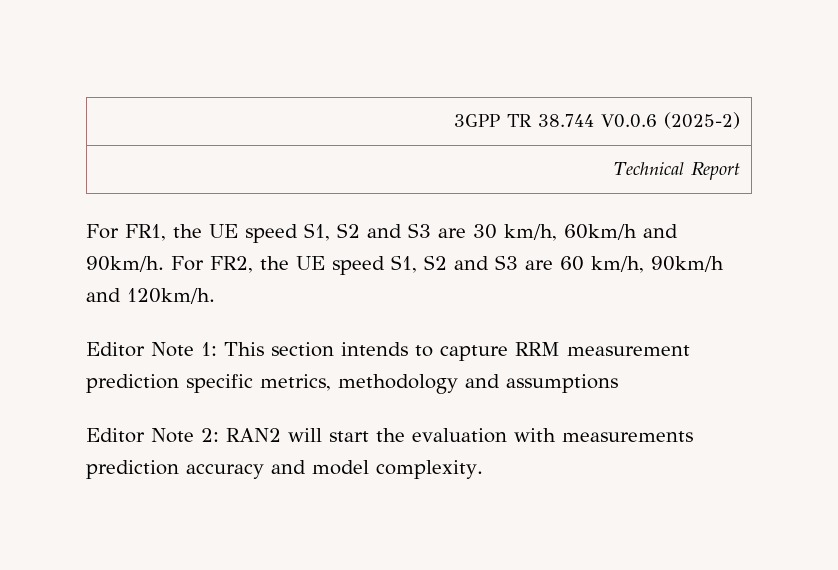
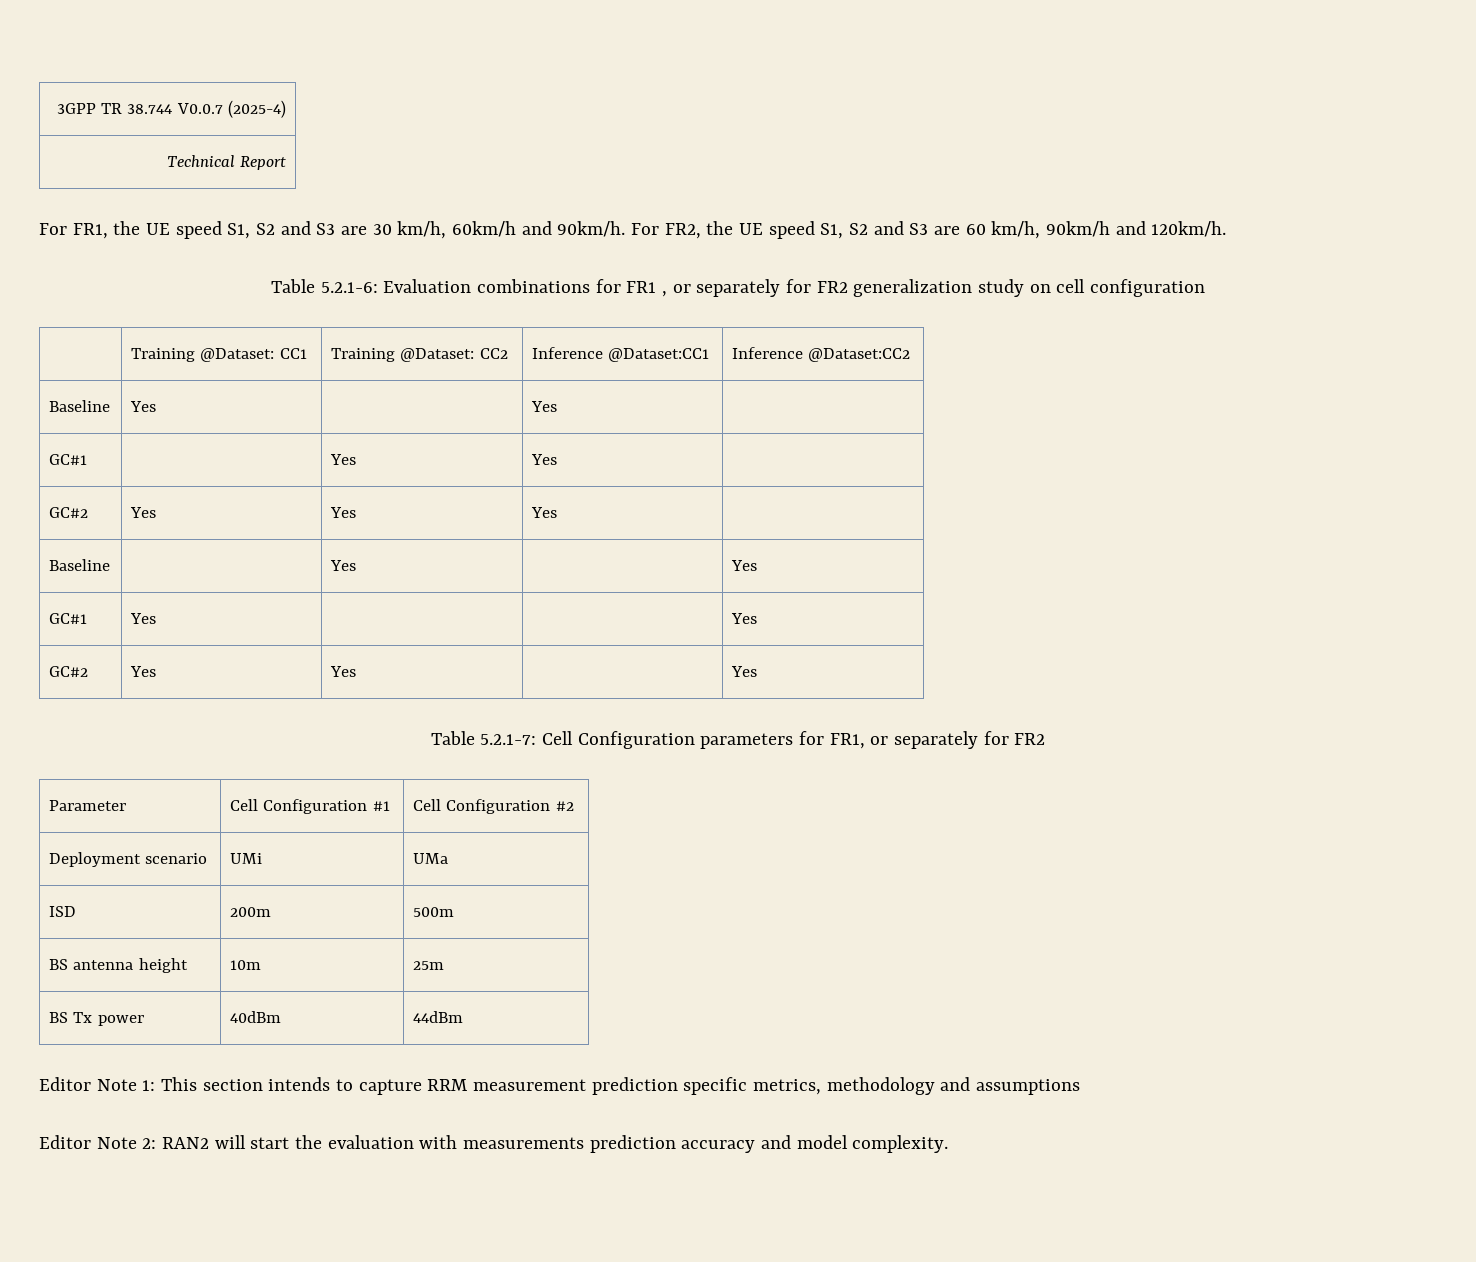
[600,112,740,129] V0.0.6 (2025-2) -> [176,100,286,118] V0.0.7 (2025-4)
(215, 296) none -> [270,279,1206,297] [131,348,307,362] [331,348,508,362] [532,347,710,362] [732,347,911,362] [49,400,111,412] [130,401,157,412] [531,401,558,412] [49,454,88,465] [330,454,357,465] [531,454,558,465] [49,507,89,518] [130,507,157,518] [330,507,357,518] [531,507,558,518] [49,559,111,571] [330,560,357,571] [731,560,758,571] [49,613,88,624] [130,613,157,624] [731,613,758,624] [49,666,89,677] [130,666,157,677] [330,666,357,677] [731,666,758,677] [430,731,1046,749] [49,800,127,811] [230,799,390,814] [413,799,574,814] [49,852,208,867] [230,853,263,864] [413,853,449,864] [49,906,77,917] [230,907,272,917] [413,907,455,917] [49,958,188,973] [230,960,262,970] [413,961,445,970] [49,1012,144,1026] [230,1011,282,1023] [413,1011,464,1023] // Table 5.2.1-6: Evaluation combinations for FR1 , or separately for FR2 generalization study on cell configuration // | Training @Dataset: CC1 | Training @Dataset: CC2 | Inference @Dataset:CC1 | Inference @Dataset:CC2 // Baseline | Yes | | Yes | // GC#1 | | Yes | Yes | // GC#2 | Yes | Yes | Yes | // Baseline | | Yes | | Yes // GC#1 | Yes | | | Yes // GC#2 | Yes | Yes | | Yes // Table 5.2.1-7: Cell Configuration parameters for FR1, or separately for FR2 // Parameter | Cell Configuration #1 | Cell Configuration #2 // Deployment scenario | UMi | UMa // ISD | 200m | 500m // BS antenna height | 10m | 25m // BS Tx power | 40dBm | 44dBm

